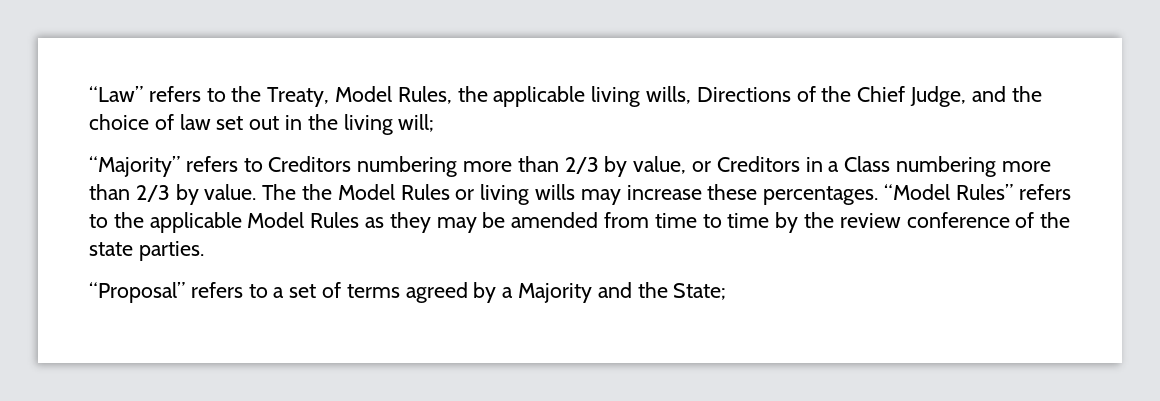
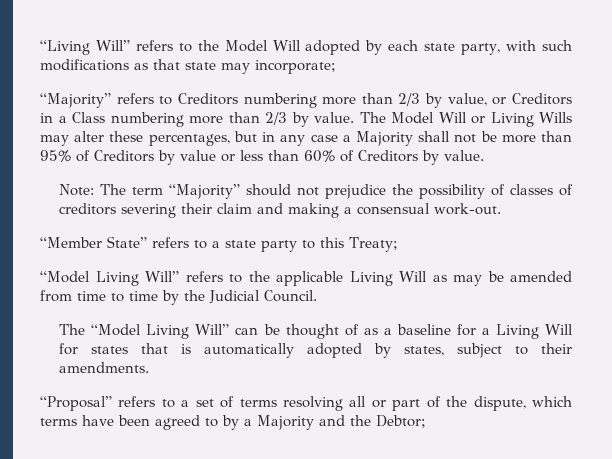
[89,86,1042,107] [89,114,435,135] “Law” refers to the Treaty, Model Rules, the applicable living wills, Directions of the Chief Judge, and the choice of law set out in the living will; -> [40,40,573,55] [40,59,336,74] “Living Will” refers to the Model Will adopted by each state party, with such modifications as that state may incorporate;
[302,184,1071,205] [89,212,431,233] the Model Rules or living wills may increase these percentages. “Model Rules” refers to the applicable Model Rules as they -> [391,112,572,127] [40,131,573,146] [40,150,484,165] [59,184,573,199] [59,203,502,218] [40,236,398,252] [40,271,447,286] Model Will or Living Wills may alter these percentages, but in any case a Majority shall not be more than 95% of Creditors by value or less than 60% of Creditors by value. // Note: The term “Majority” should not prejudice the possibility of classes of creditors severing their claim and making a consensual work-out. // “Member State” refers to a state party to this Treaty; // “Model Living Will” refers to the applicable Living Will as
[839,212,1071,228] [89,241,204,261] review conference of the state parties. -> [209,290,317,304] [59,324,573,339] [59,343,572,358] [59,362,150,373] Judicial Council. // The “Model Living Will” can be thought of as a baseline for a Living Will for states that is automatically adopted by states, subject to their amendments.
[405,282,468,303] agreed -> [282,396,572,411] [40,415,218,430] resolving all or part of the dispute, which terms have been agreed to
[673,283,727,300] State; -> [376,415,426,428] Debtor;

